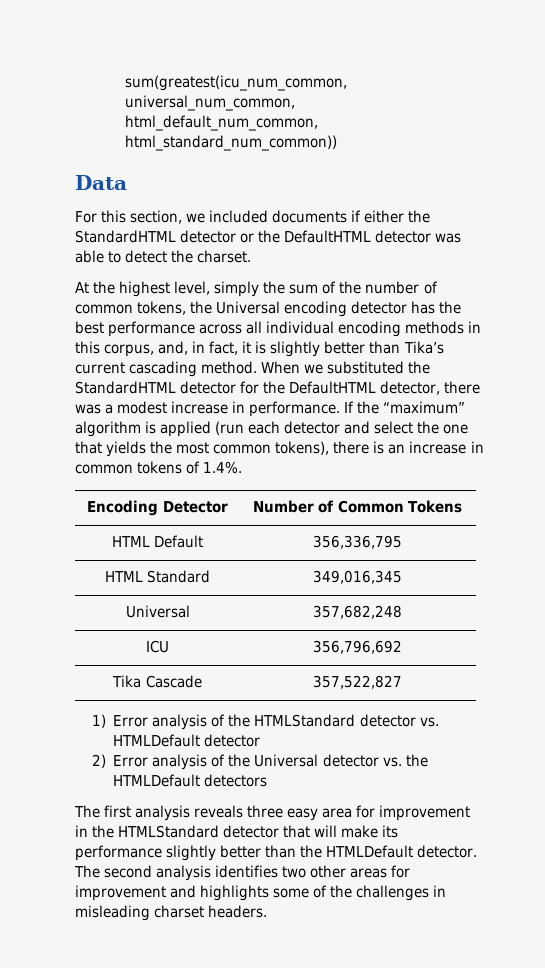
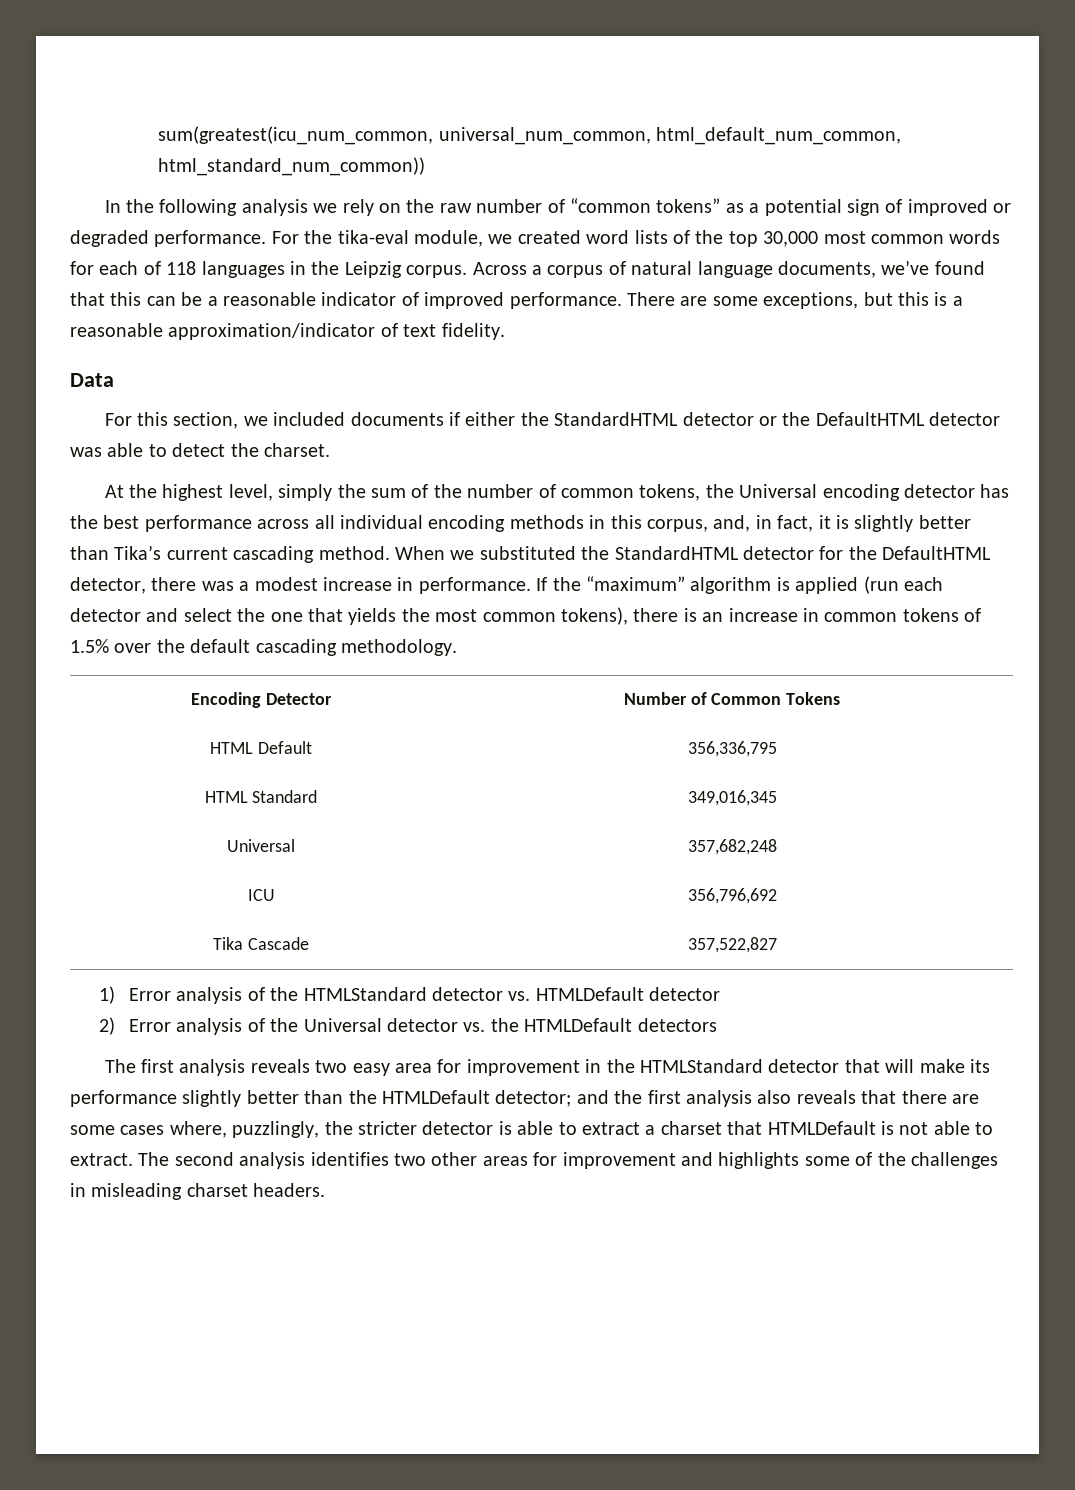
(338, 143) none -> [104,198,1012,216] [70,230,1001,247] [70,260,985,278] [70,292,963,309] [70,323,505,340] // In the following analysis we rely on the raw number of “common tokens” as a potential sign of improved or degraded performance. For the tika-eval module, we created word lists of the top 30,000 most common words for each of 118 languages in the Leipzig corpus. Across a corpus of natural language documents, we’ve found that this can be a reasonable indicator of improved performance. There are some exceptions, but this is a reasonable approximation/indicator of text fidelity.
[203,461,243,474] 1.4%. -> [70,639,457,656] 1.5% over the default cascading methodology.
[247,805,284,818] three -> [315,1060,348,1073] two
[417,845,478,858] detector. -> [495,1090,979,1107] [70,1121,994,1138] [70,1153,133,1166] detector; and the first analysis also reveals that there are some cases where, puzzlingly, the stricter detector is able to extract a charset that HTMLDefault is not able to extract.

